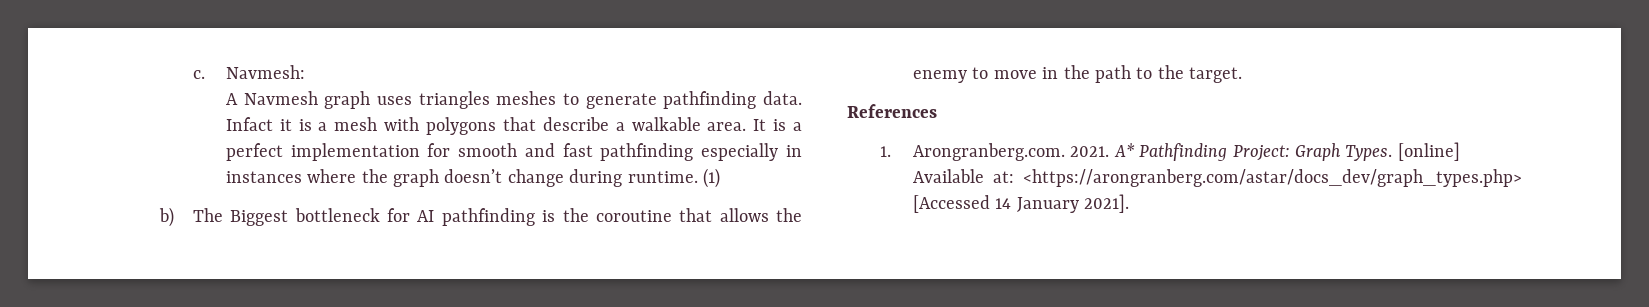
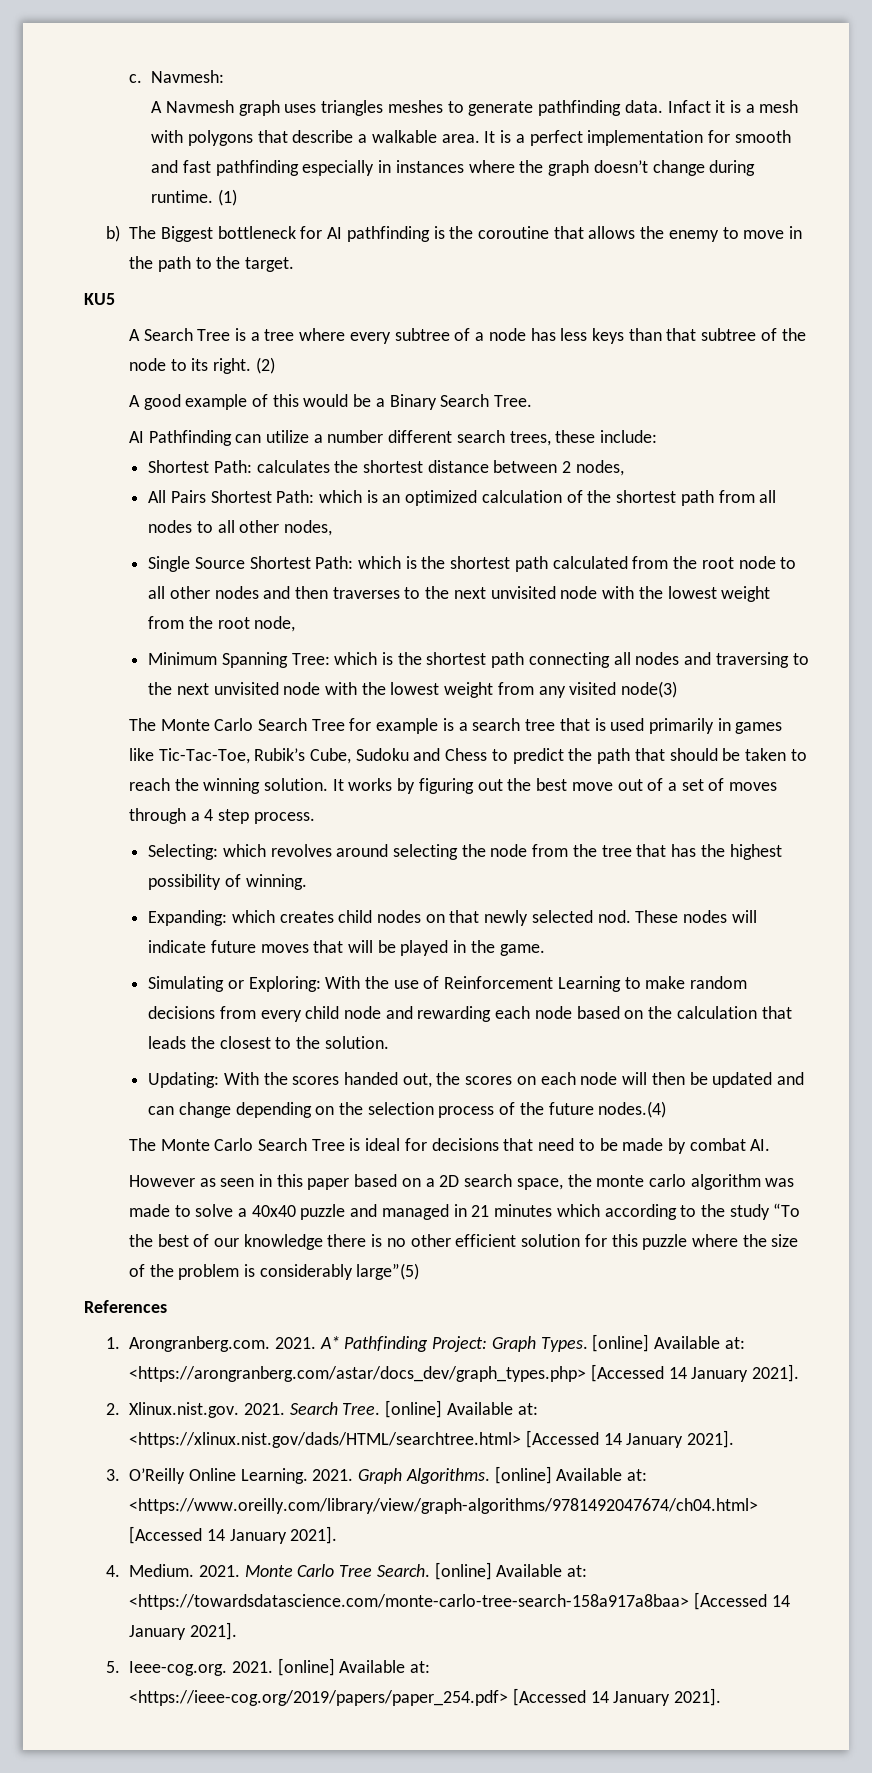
(1243, 75) none -> [84,293,115,305] [128,328,806,344] [128,357,275,374] [128,394,533,410] [128,430,658,446] [148,460,624,476] [148,490,777,506] [148,520,332,536] [148,556,797,572] [148,586,771,602] [148,616,296,632] [148,652,809,668] [148,681,678,698] [128,718,783,734] [128,748,807,764] [128,778,778,794] [128,808,315,824] [148,844,782,860] [148,874,307,890] [148,910,757,926] [148,940,545,956] [148,976,748,992] [148,1006,792,1022] [148,1036,389,1049] [148,1072,804,1088] [148,1101,667,1118] [128,1138,771,1154] [128,1174,795,1190] [128,1203,801,1220] [128,1234,799,1250] [128,1263,420,1280] // KU5 // A Search Tree is a tree where every subtree of a node has less keys than that subtree of the node to its right. (2) // A good example of this would be a Binary Search Tree. // AI Pathfinding can utilize a number different search trees, these include: // Shortest Path: calculates the shortest distance between 2 nodes, // All Pairs Shortest Path: which is an optimized calculation of the shortest path from all nodes to all other nodes, // Single Source Shortest Path: which is the shortest path calculated from the root node to all other nodes and then traverses to the next unvisited node with the lowest weight from the root node, // Minimum Spanning Tree: which is the shortest path connecting all nodes and traversing to the next unvisited node with the lowest weight from any visited node(3) // The Monte Carlo Search Tree for example is a search tree that is used primarily in games like Tic-Tac-Toe, Rubik’s Cube, Sudoku and Chess to predict the path that should be taken to reach the winning solution. It works by figuring out the best move out of a set of moves through a 4 step process. // Selecting: which revolves around selecting the node from the tree that has the highest possibility of winning. // Expanding: which creates child nodes on that newly selected nod. These nodes will indicate future moves that will be played in the game. // Simulating or Exploring: With the use of Reinforcement Learning to make random decisions from every child node and rewarding each node based on the calculation that leads the closest to the solution. // Updating: With the scores handed out, the scores on each node will then be updated and can change depending on the selection process of the future nodes.(4) // The Monte Carlo Search Tree is ideal for decisions that need to be made by combat AI. // However as seen in this paper based on a 2D search space, the monte carlo algorithm was made to solve a 40x40 puzzle and managed in 21 minutes which according to the study “To the best of our knowledge there is no other efficient solution for this puzzle where the size of the problem is considerably large”(5)
(1130, 203) none -> [106,1400,538,1418] [129,1430,735,1448] [106,1466,647,1484] [129,1498,759,1514] [129,1526,338,1544] [106,1562,587,1580] [129,1592,790,1610] [129,1622,237,1640] [106,1658,431,1676] [129,1688,722,1706] // 2. Xlinux.nist.gov. 2021. Search Tree. [online] Available at: <https://xlinux.nist.gov/dads/HTML/searchtree.html> [Accessed 14 January 2021]. // 3. O’Reilly Online Learning. 2021. Graph Algorithms. [online] Available at: <https://www.oreilly.com/library/view/graph-algorithms/9781492047674/ch04.html> [Accessed 14 January 2021]. // 4. Medium. 2021. Monte Carlo Tree Search. [online] Available at: <https://towardsdatascience.com/monte-carlo-tree-search-158a917a8baa> [Accessed 14 January 2021]. // 5. Ieee-cog.org. 2021. [online] Available at: <https://ieee-cog.org/2019/papers/paper_254.pdf> [Accessed 14 January 2021].

